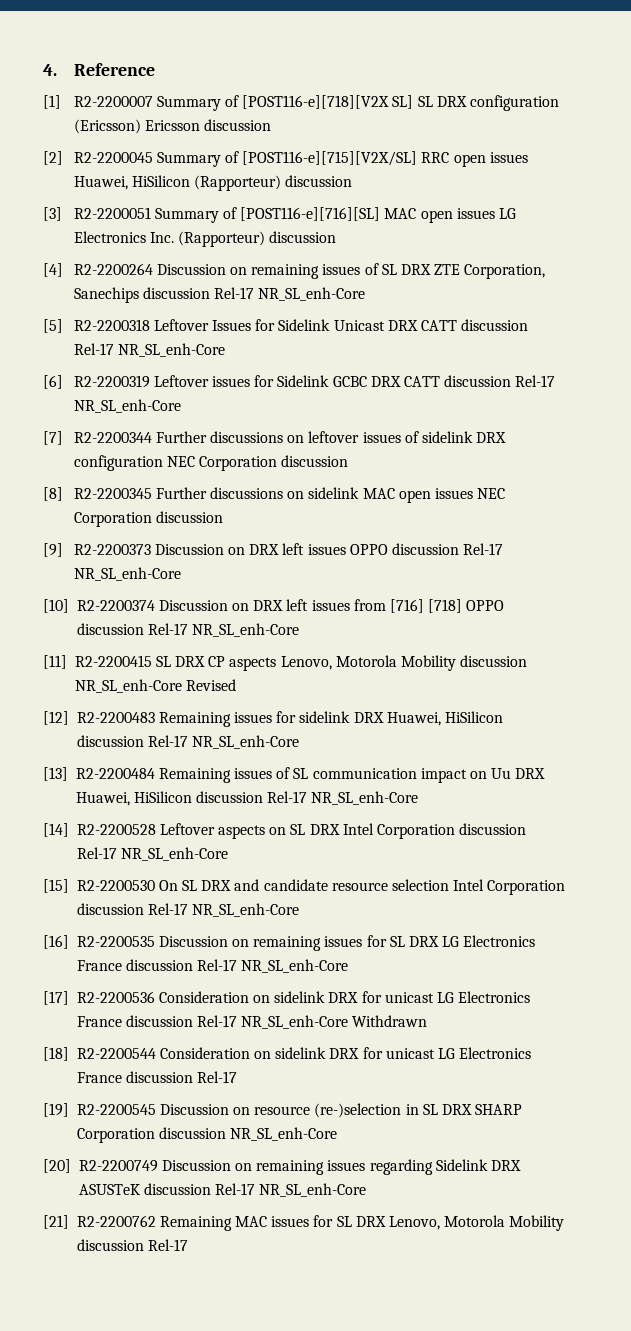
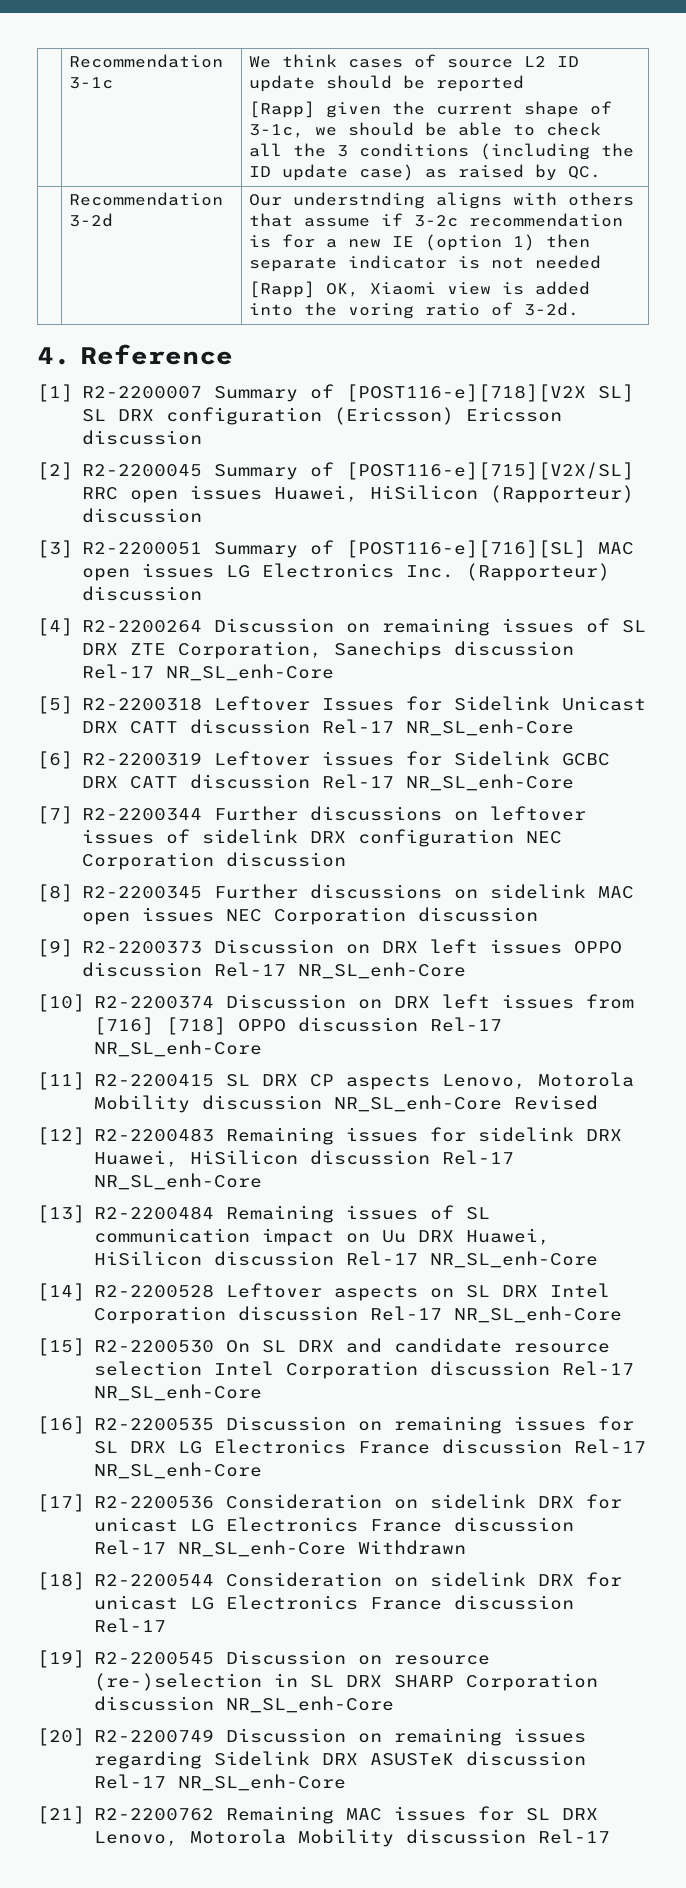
(43, 70) none -> [68,54,223,68] [68,77,113,89] [248,54,579,68] [248,75,524,92] [248,101,612,118] [248,122,601,138] [248,143,634,160] [248,164,601,181] [68,192,223,206] [68,213,113,227] [248,192,634,209] [248,213,623,227] [248,234,590,251] [248,255,601,272] [248,281,590,298] [248,302,579,319] | Recommendation 3-1c | We think cases of source L2 ID update should be reported // [Rapp] given the current shape of 3-1c, we should be able to check all the 3 conditions (including the ID update case) as raised by QC. // | Recommendation 3-2d | Our understnding aligns with others that assume if 3-2c recommendation is for a new IE (option 1) then separate indicator is not needed // [Rapp] OK, Xiaomi view is added into the voring ratio of 3-2d. //

